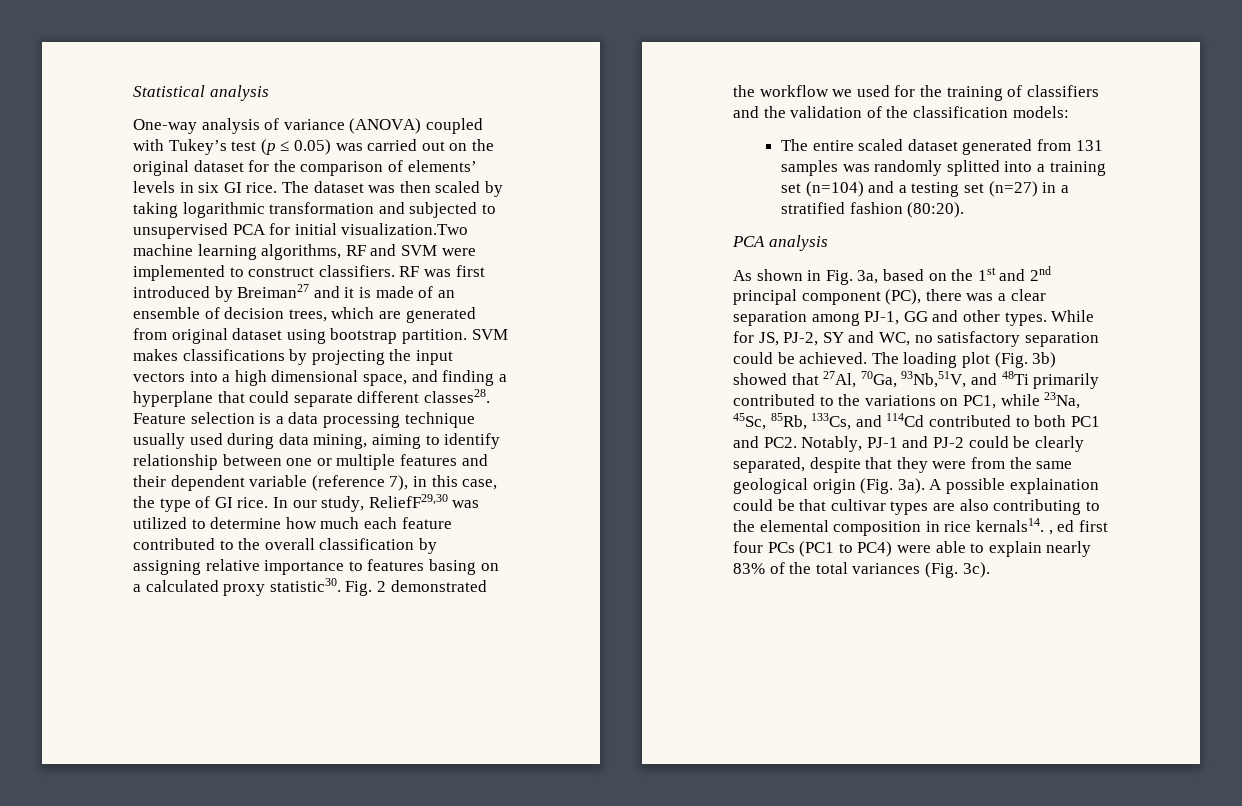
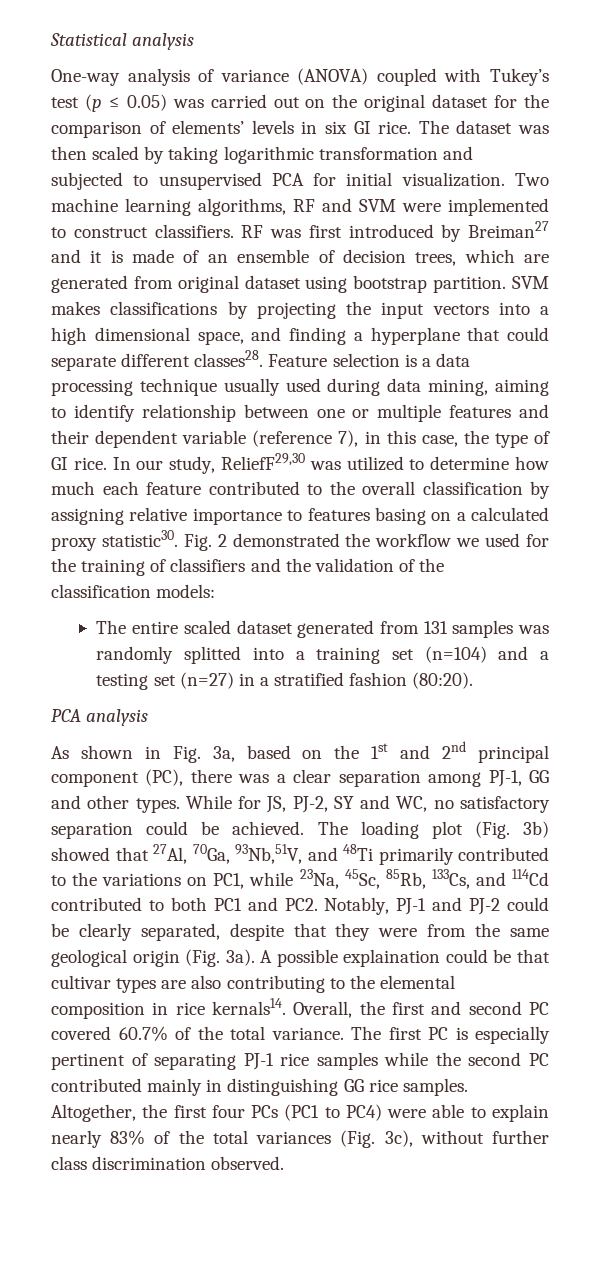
[341,223,469,235] visualization.Two -> [401,172,549,187] visualization. Two
[1048,520,1075,535] , ed -> [293,1001,549,1018] [51,1026,550,1044] [51,1052,549,1070] [51,1078,468,1096] [51,1104,168,1122] Overall, the first and second PC covered 60.7% of the total variance. The first PC is especially pertinent of separating PJ-1 rice samples while the second PC contributed mainly in distinguishing GG rice samples. Altogether, the
[962,562,990,578] 3c). -> [384,1130,549,1147] [51,1156,285,1170] 3c), without further class discrimination observed.

